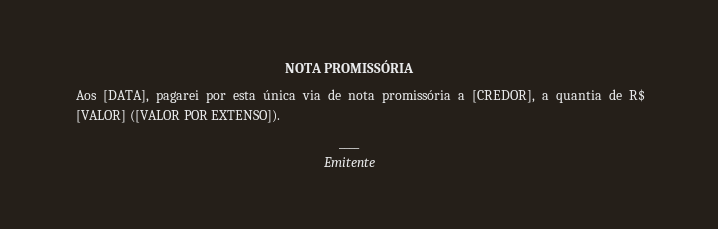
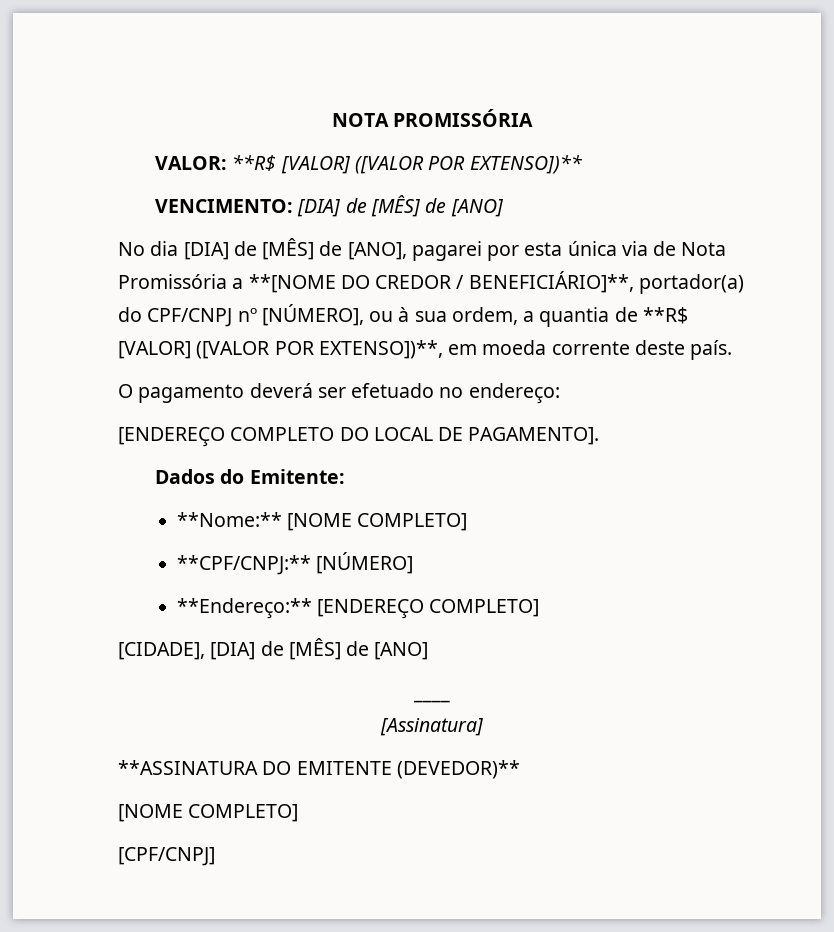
[76,90,150,103] Aos [DATA], -> [155,155,582,174] [155,195,503,217] [118,238,407,260] VALOR: **R$ [VALOR] ([VALOR POR EXTENSO])** // VENCIMENTO: [DIA] de [MÊS] de [ANO] // No dia [DIA] de [MÊS] de [ANO],
[348,90,536,103] nota promissória a [CREDOR], -> [681,242,727,256] [118,271,744,294] [118,304,518,327] Nota Promissória a **[NOME DO CREDOR / BENEFICIÁRIO]**, portador(a) do CPF/CNPJ nº [NÚMERO], ou à sua ordem,
[628,89,645,102] [76,110,281,123] [339,147,360,149] [322,157,375,167] R$ [VALOR] ([VALOR POR EXTENSO]). // ____ // Emitente -> [642,307,688,324] [118,340,733,360] [118,383,560,404] [118,427,600,447] [155,469,345,484] [176,512,468,531] [176,552,413,575] [176,598,540,619] [118,638,429,660] [413,699,450,703] [380,718,483,736] [118,760,520,779] [118,804,299,822] [118,847,215,866] **R$ [VALOR] ([VALOR POR EXTENSO])**, em moeda corrente deste país. // O pagamento deverá ser efetuado no endereço: // [ENDEREÇO COMPLETO DO LOCAL DE PAGAMENTO]. // Dados do Emitente: // **Nome:** [NOME COMPLETO] // **CPF/CNPJ:** [NÚMERO] // **Endereço:** [ENDEREÇO COMPLETO] // [CIDADE], [DIA] de [MÊS] de [ANO] // ____ // [Assinatura] // **ASSINATURA DO EMITENTE (DEVEDOR)** // [NOME COMPLETO] // [CPF/CNPJ]

